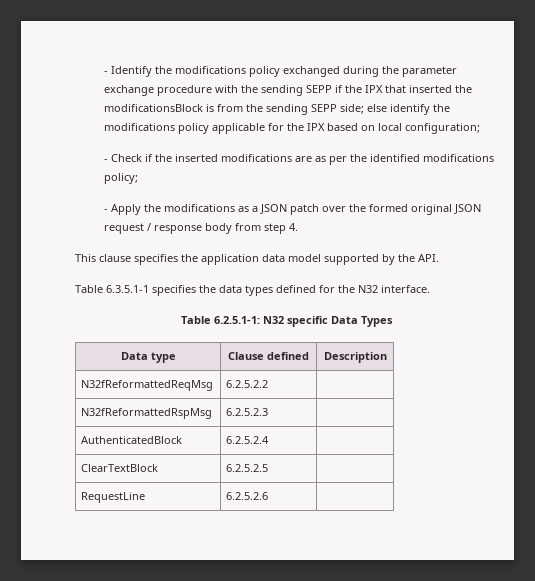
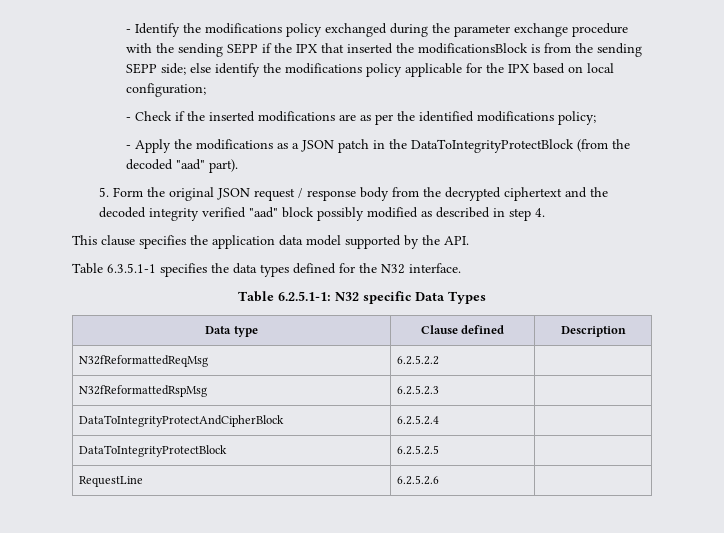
[321,204,408,212] over the formed -> [372,139,630,153] [125,159,238,173] [98,187,165,197] in the DataToIntegrityProtectBlock (from the decoded "aad" part). // 5. Form the
(261, 227) none -> [422,187,608,201] [98,207,505,221] the decrypted ciphertext and the decoded integrity verified "aad" block possibly modified as described in
[81,436,183,444] AuthenticatedBlock -> [78,415,284,427] DataToIntegrityProtectAndCipherBlock
[81,464,159,472] ClearTextBlock -> [78,445,227,457] DataToIntegrityProtectBlock

